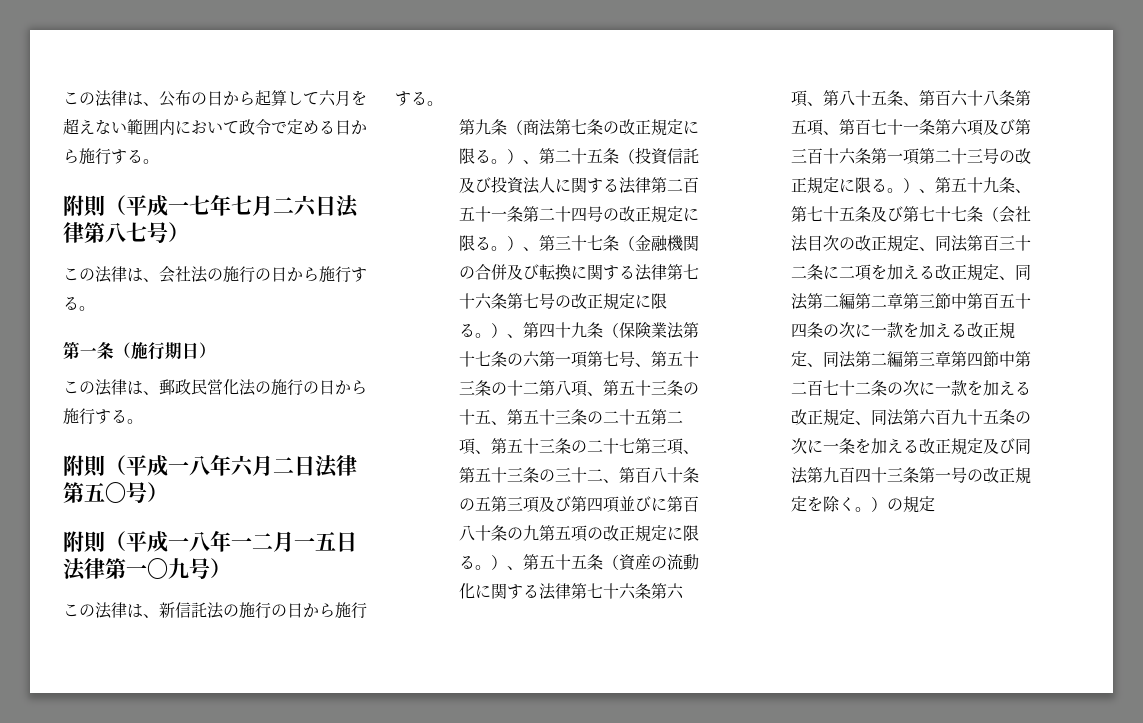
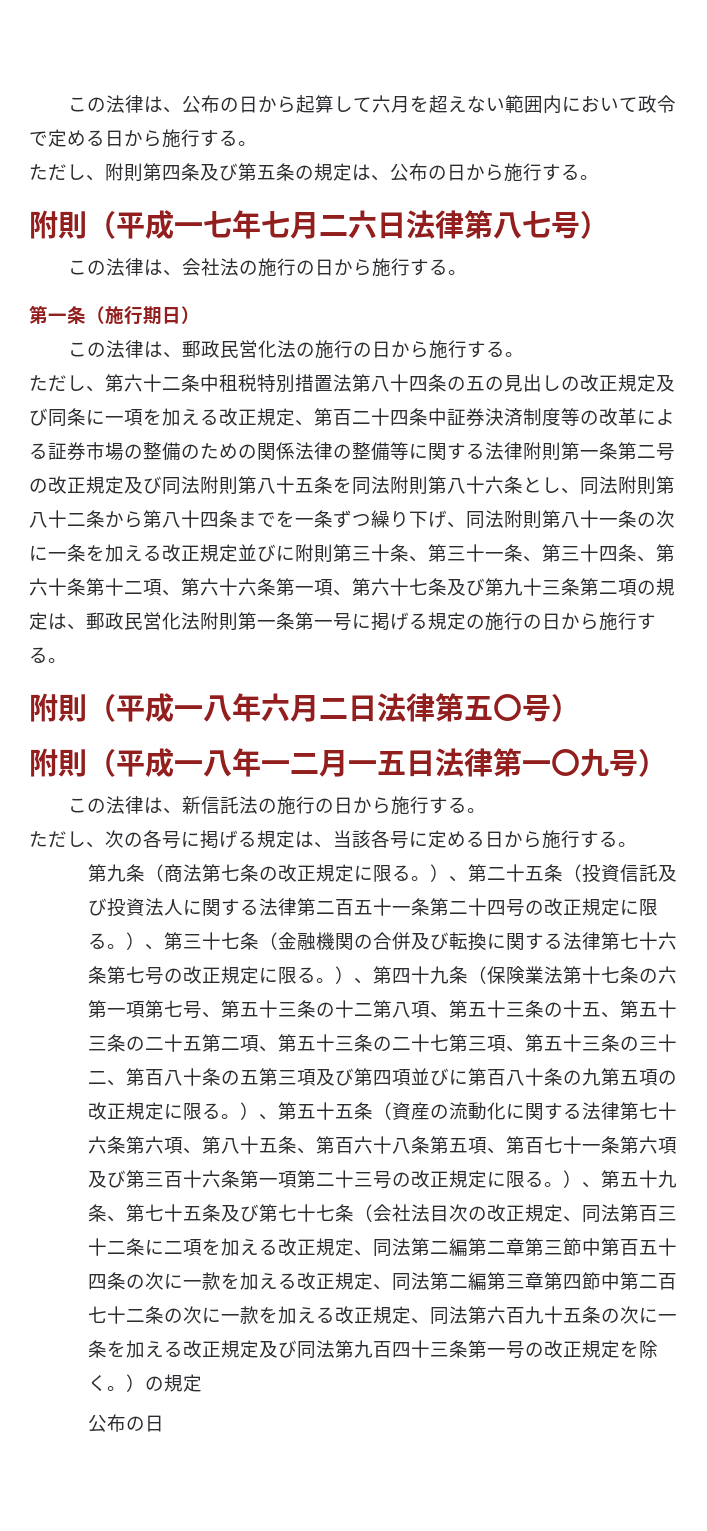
(159, 161) none -> [29,163,599,182] // ただし、附則第四条及び第五条の規定は、公布の日から施行する。
(143, 421) none -> [29,374,675,393] [29,408,675,427] [29,442,675,461] [29,476,675,495] [29,510,675,529] [29,544,675,563] [29,578,675,596] [29,612,656,631] [29,647,67,663] // ただし、第六十二条中租税特別措置法第八十四条の五の見出しの改正規定及び同条に一項を加える改正規定、第百二十四条中証券決済制度等の改革による証券市場の整備のための関係法律の整備等に関する法律附則第一条第二号の改正規定及び同法附則第八十五条を同法附則第八十六条とし、同法附則第八十二条から第八十四条までを一条ずつ繰り下げ、同法附則第八十一条の次に一条を加える改正規定並びに附則第三十条、第三十一条、第三十四条、第六十条第十二項、第六十六条第一項、第六十七条及び第九十三条第二項の規定は、郵政民営化法附則第一条第一号に掲げる規定の施行の日から施行する。
(443, 103) none -> [29,830,637,849] // ただし、次の各号に掲げる規定は、当該各号に定める日から施行する。
(935, 504) none -> [88,1414,165,1432] // 公布の日

